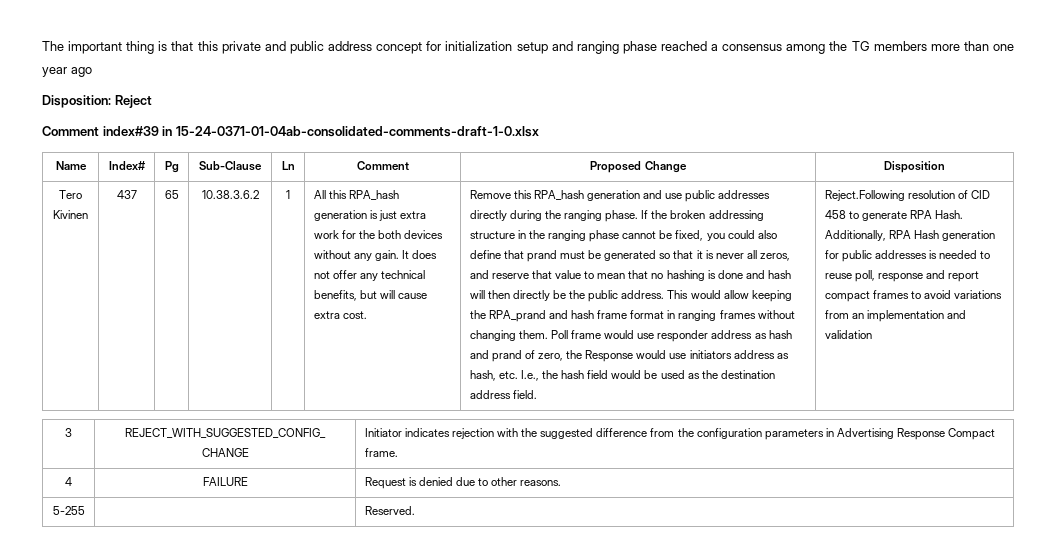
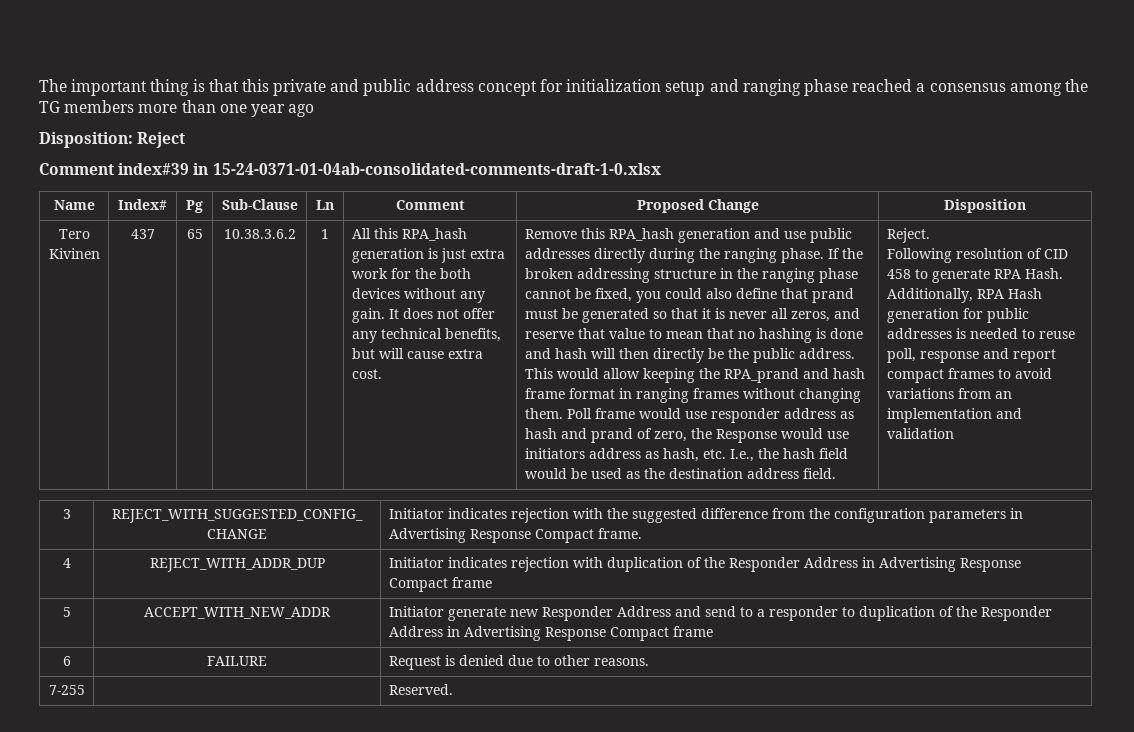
[824,190,905,201] Reject.Following -> [886,228,930,243] [886,248,952,263] Reject. // Following
(72, 481) none -> [149,558,325,572] [388,557,1021,572] [388,577,492,592] [62,607,71,617] [144,607,331,619] [388,606,1052,621] [388,626,713,641] [62,656,71,666] | REJECT_WITH_ADDR_DUP | Initiator indicates rejection with duplication of the Responder Address in Advertising Response Compact frame // 5 | ACCEPT_WITH_NEW_ADDR | Initiator generate new Responder Address and send to a responder to duplication of the Responder Address in Advertising Response Compact frame // 6
[52,506,85,515] 5-255 -> [48,685,85,695] 7-255

